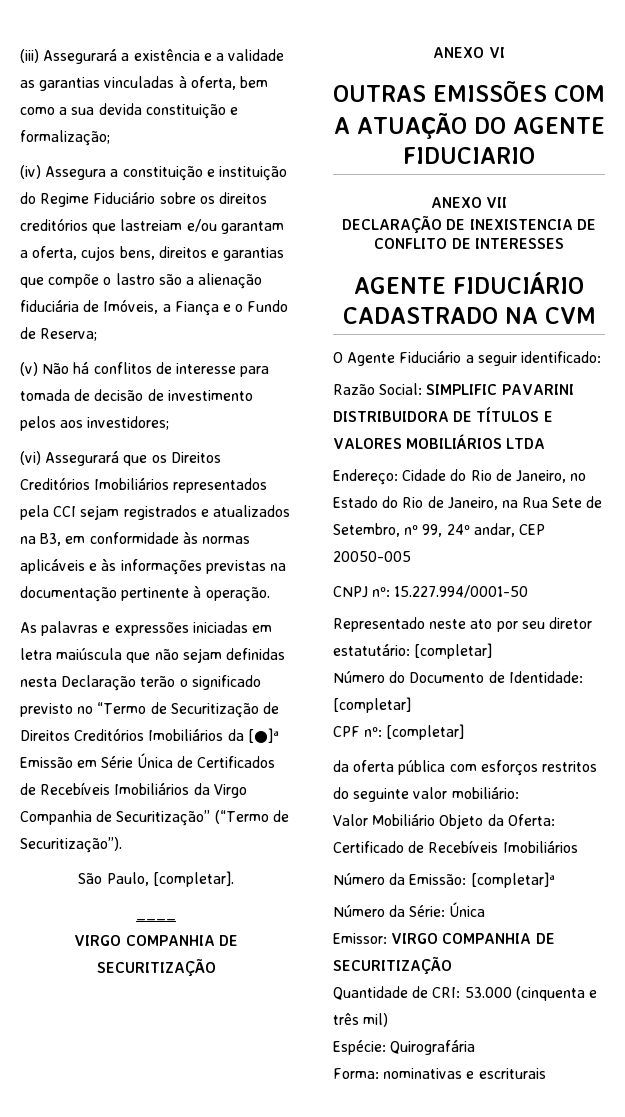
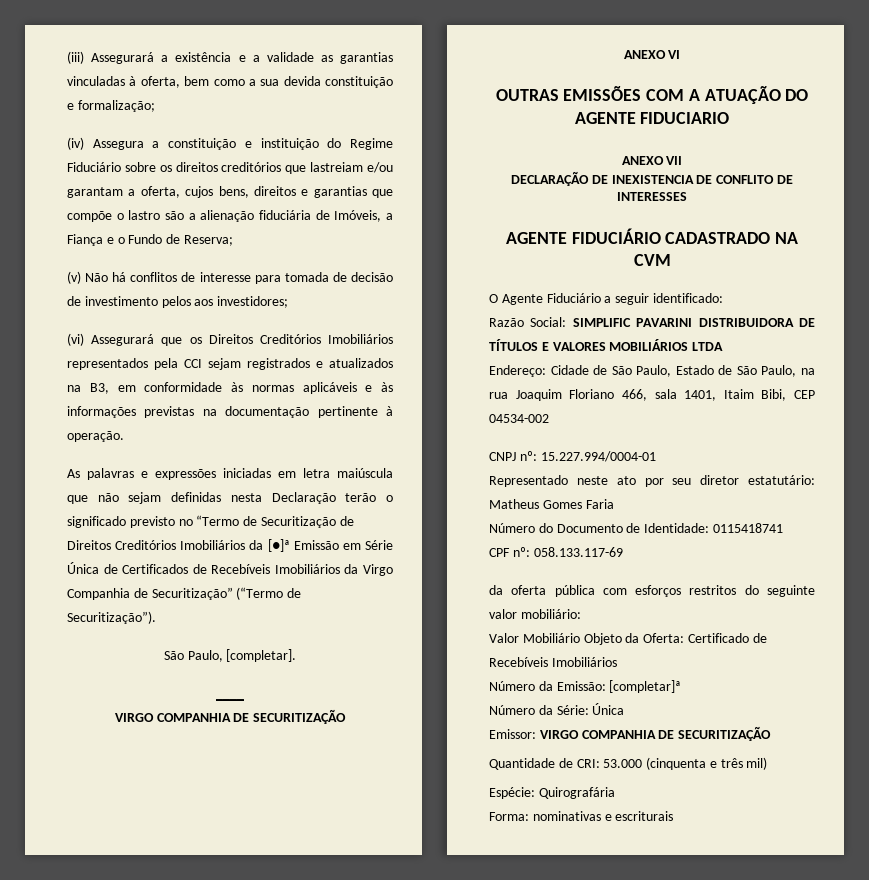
[450,469,587,483] [333,496,603,510] [333,523,545,537] [333,551,411,562] do Rio de Janeiro, no Estado do Rio de Janeiro, na Rua Sete de Setembro, nº 99, 24º andar, CEP 20050-005 -> [593,365,815,377] [489,389,815,401] [489,414,549,423] de São Paulo, Estado de São Paulo, na rua Joaquim Floriano 466, sala 1401, Itaim Bibi, CEP 04534-002
[394,585,529,598] 15.227.994/0001-50 -> [540,451,656,462] 15.227.994/0004-01
[414,643,493,659] [completar] -> [489,499,614,509] Matheus Gomes Faria
[333,697,411,713] [completar] -> [712,523,783,533] 0115418741
[386,724,465,740] [completar] -> [533,547,623,557] 058.133.117-69

